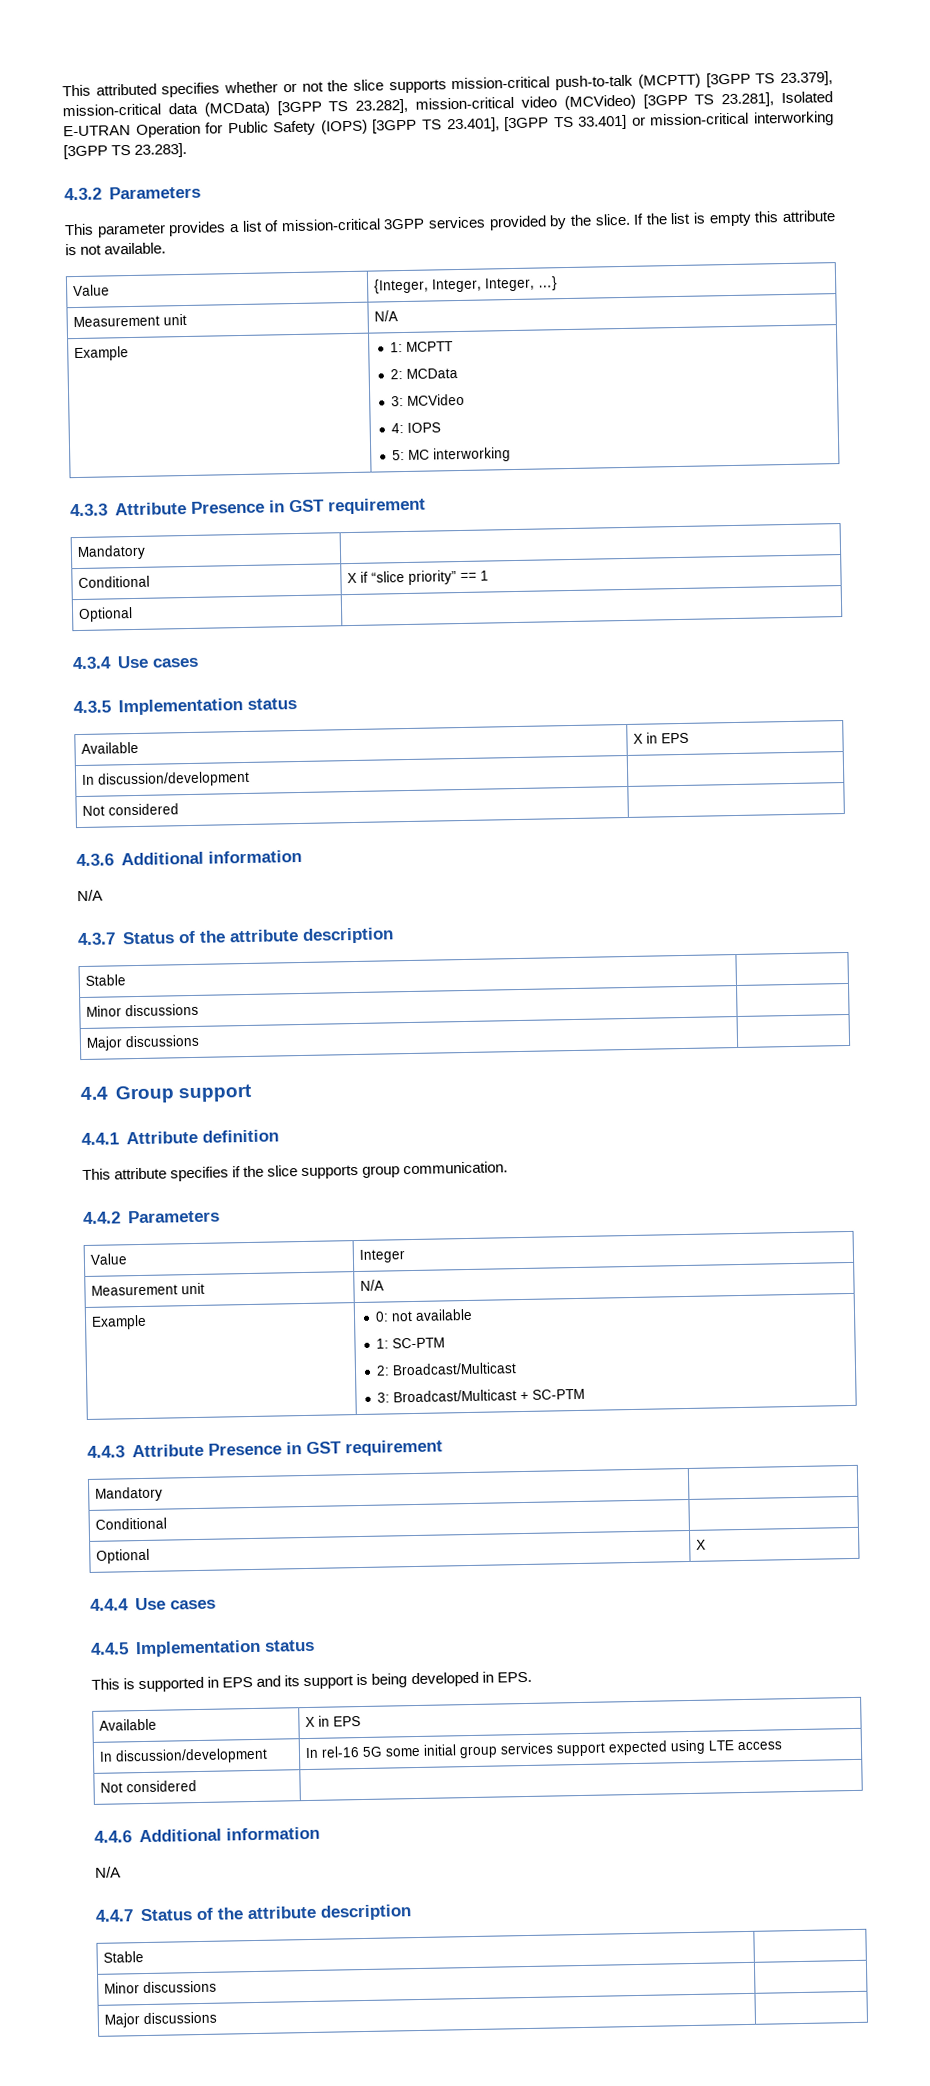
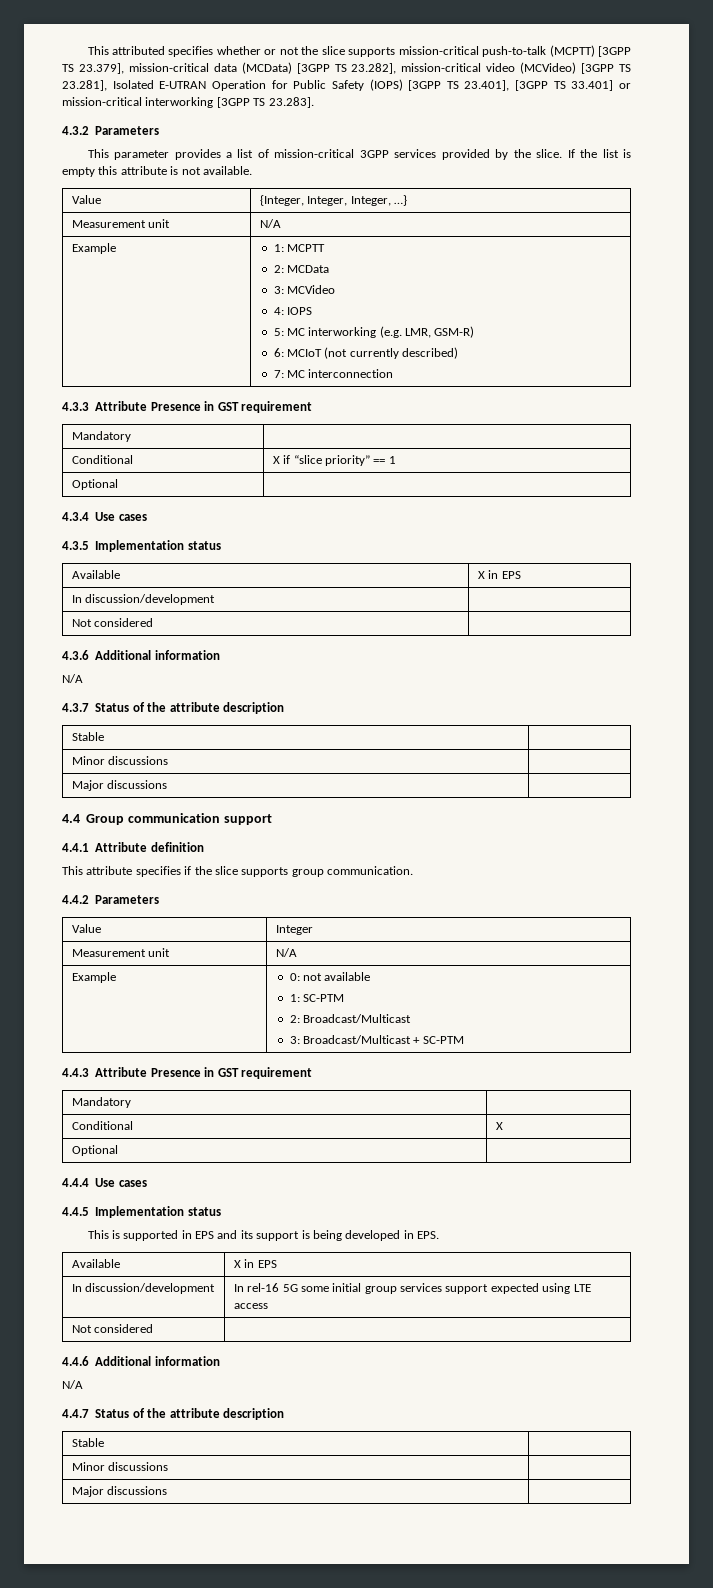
(511, 455) none -> [379,326,475,338] [273,347,458,359] [273,369,394,378] (e.g. LMR, GSM-R) // 6: MCIoT (not currently described) // 7: MC interconnection
(175, 1094) none -> [128,813,221,823] communication
[96,1548,151,1564] [696,1539,707,1550] // Optional | X -> [495,1122,503,1130] [71,1145,118,1156] X // Optional |

